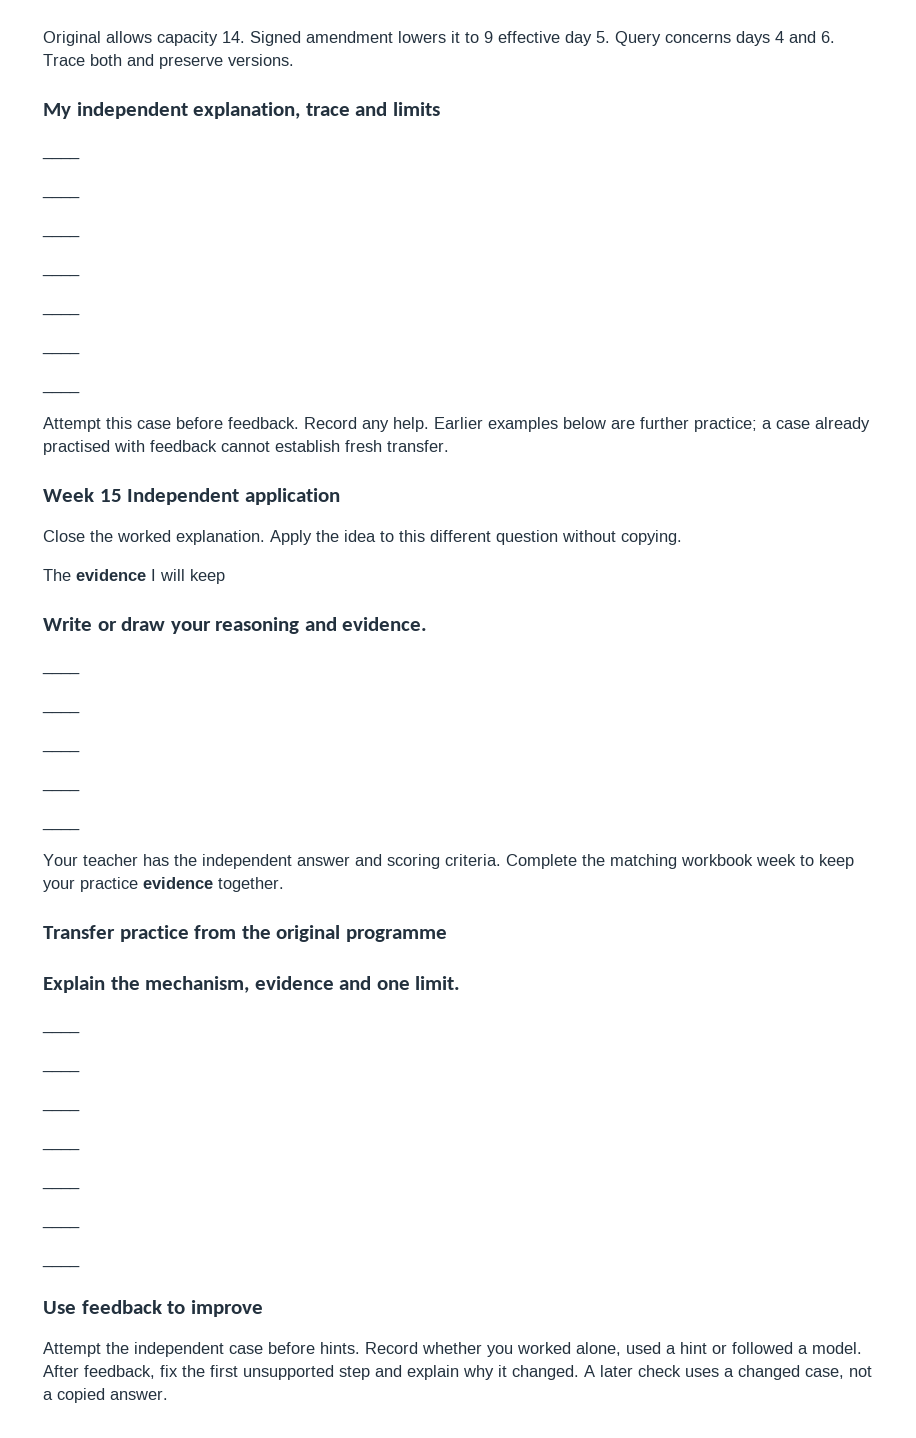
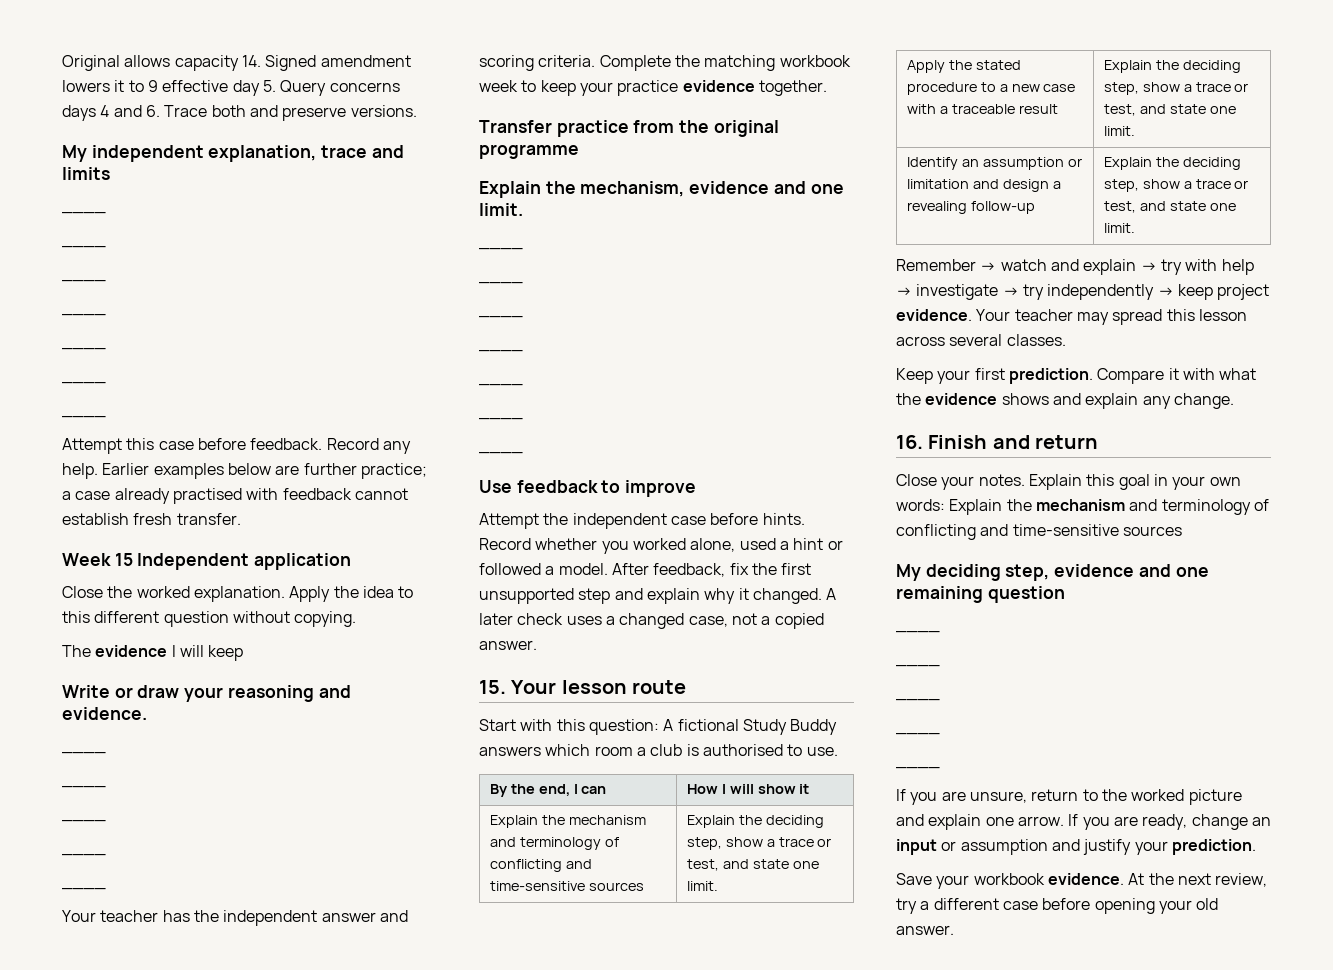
(168, 1395) none -> [479,680,687,694] [479,719,838,735] [479,744,838,756] [489,784,607,797] [686,784,810,794] [489,815,646,828] [489,837,619,850] [489,859,592,872] [489,881,644,891] [686,815,824,828] [686,837,832,850] [686,859,819,871] [686,881,718,891] [906,60,1021,73] [906,82,1076,95] [906,104,1058,114] [1103,60,1241,73] [1103,82,1249,95] [1103,104,1236,116] [1103,126,1135,136] [906,157,1082,170] [906,179,1061,192] [906,201,1035,214] [1103,157,1241,170] [1103,179,1249,192] [1103,201,1236,213] [1103,223,1135,233] [896,259,1254,275] [896,284,1270,300] [896,309,1247,325] [896,334,1066,346] [896,368,1257,384] [896,393,1234,409] [896,435,1099,449] [896,474,1241,490] [896,499,1269,515] [896,524,1182,540] [896,564,1209,581] [896,586,1065,603] [896,631,940,633] [896,665,940,667] [896,699,940,701] [896,733,940,735] [896,767,940,769] [896,789,1242,805] [896,814,1271,830] [896,839,1256,855] [896,873,1268,889] [896,898,1219,914] [896,925,954,935] // 15. Your lesson route // Start with this question: A fictional Study Buddy answers which room a club is authorised to use. // By the end, I can | How I will show it // Explain the mechanism and terminology of conflicting and time-sensitive sources | Explain the deciding step, show a trace or test, and state one limit. // Apply the stated procedure to a new case with a traceable result | Explain the deciding step, show a trace or test, and state one limit. // Identify an assumption or limitation and design a revealing follow-up | Explain the deciding step, show a trace or test, and state one limit. // Remember → watch and explain → try with help → investigate → try independently → keep project evidence. Your teacher may spread this lesson across several classes. // Keep your first prediction. Compare it with what the evidence shows and explain any change. // 16. Finish and return // Close your notes. Explain this goal in your own words: Explain the mechanism and terminology of conflicting and time-sensitive sources // My deciding step, evidence and one remaining question // ____ // ____ // ____ // ____ // ____ // If you are unsure, return to the worked picture and explain one arrow. If you are ready, change an input or assumption and justify your prediction. // Save your workbook evidence. At the next review, try a different case before opening your old answer.

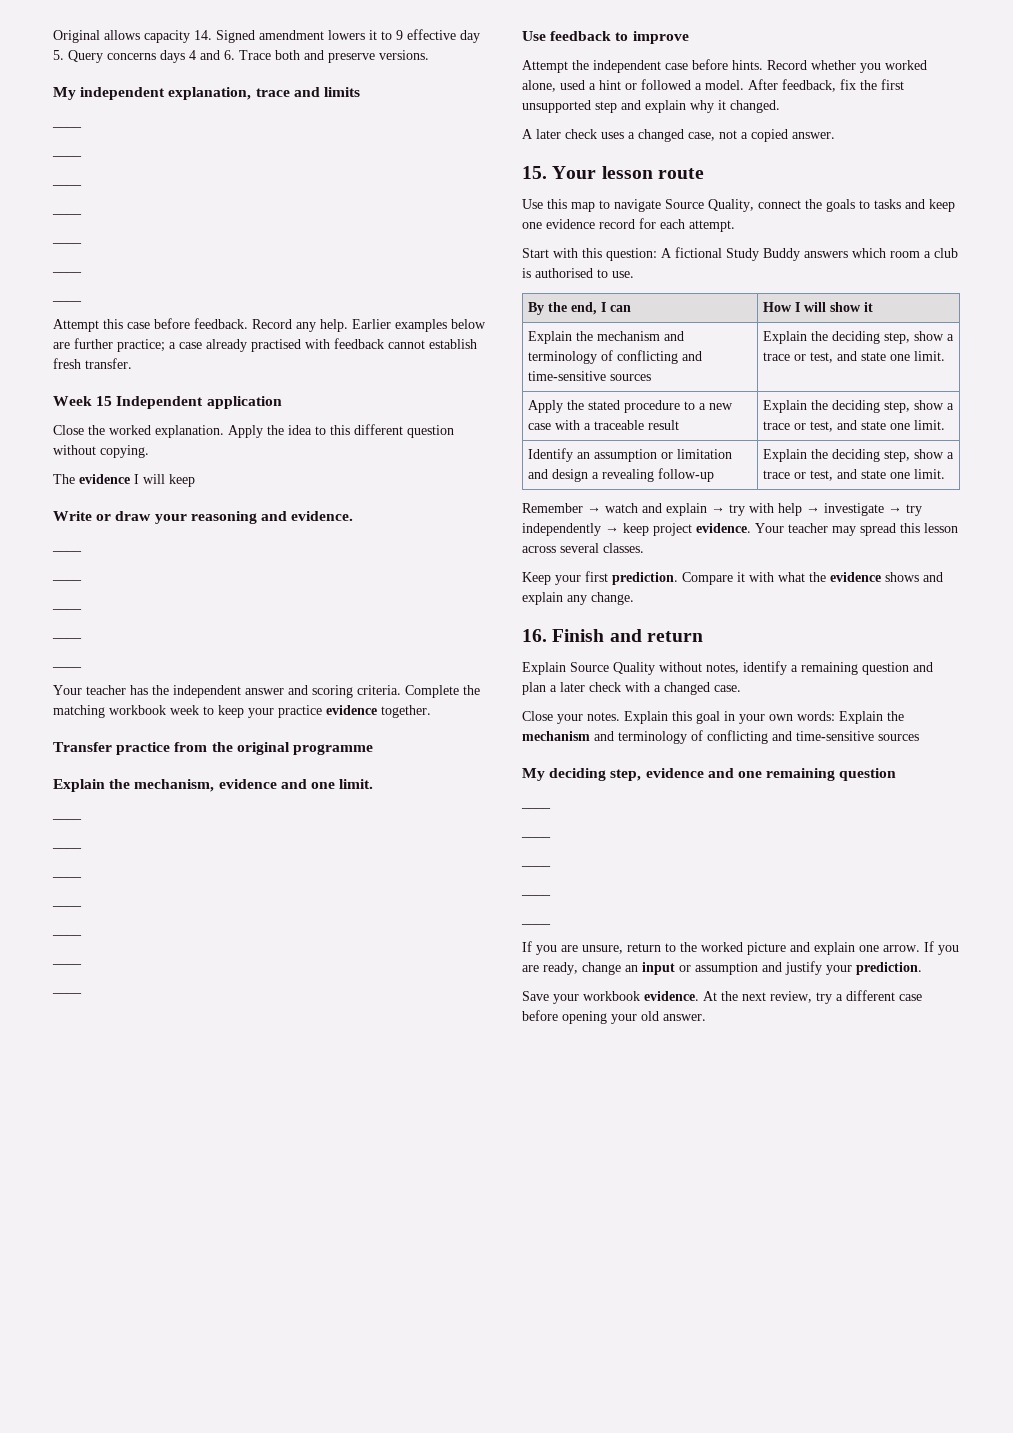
(822, 596) none -> (780, 106) //
(687, 687) none -> [522,199,955,212] [522,218,735,232] // Use this map to navigate Source Quality, connect the goals to tasks and keep one evidence record for each attempt.
(1099, 442) none -> [522,661,933,675] [522,682,741,695] // Explain Source Quality without notes, identify a remaining question and plan a later check with a changed case.

